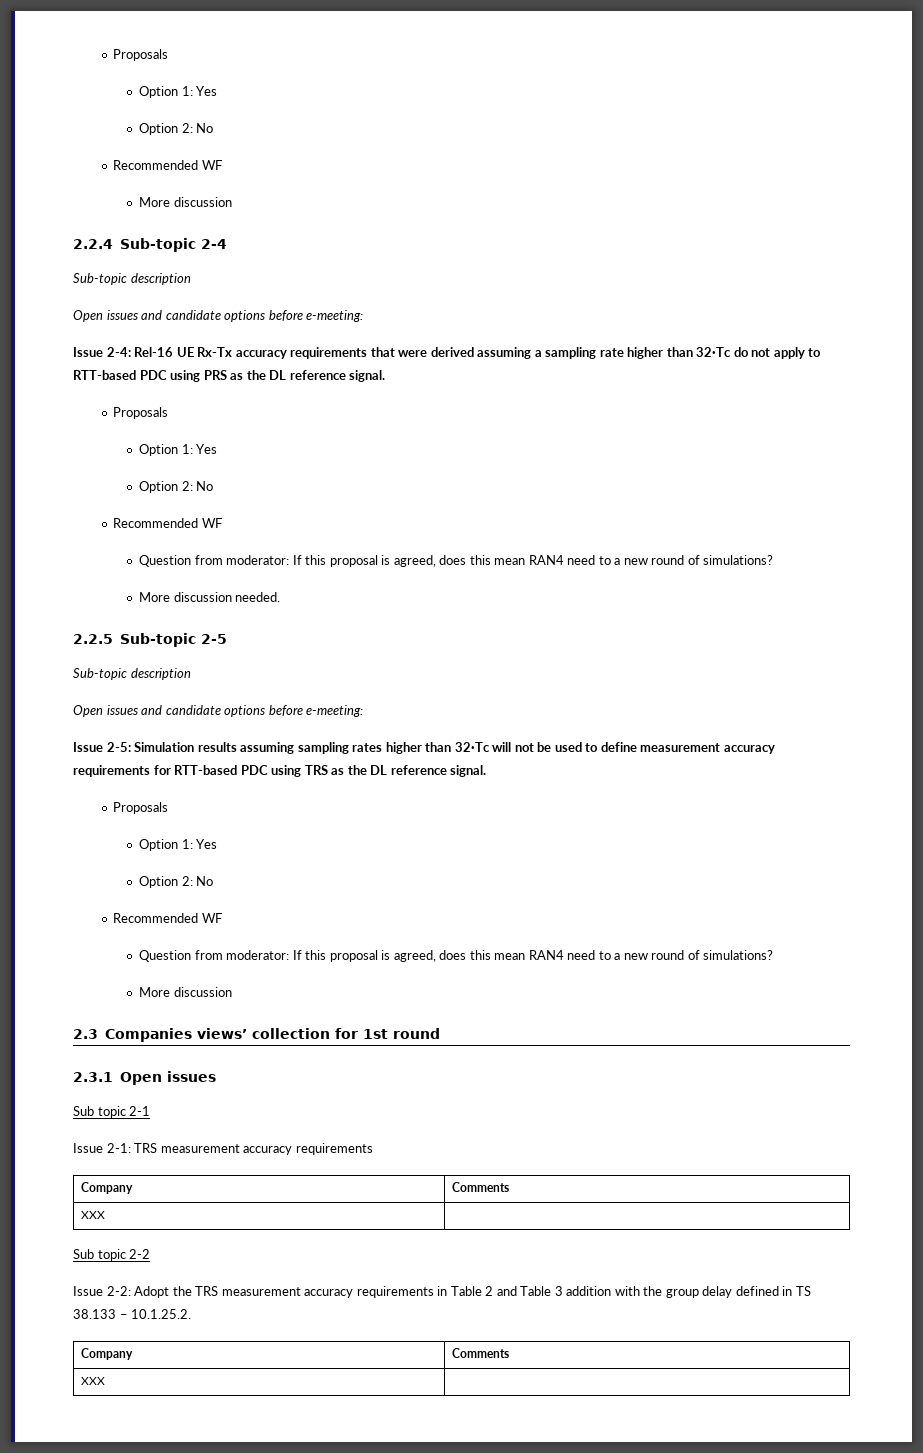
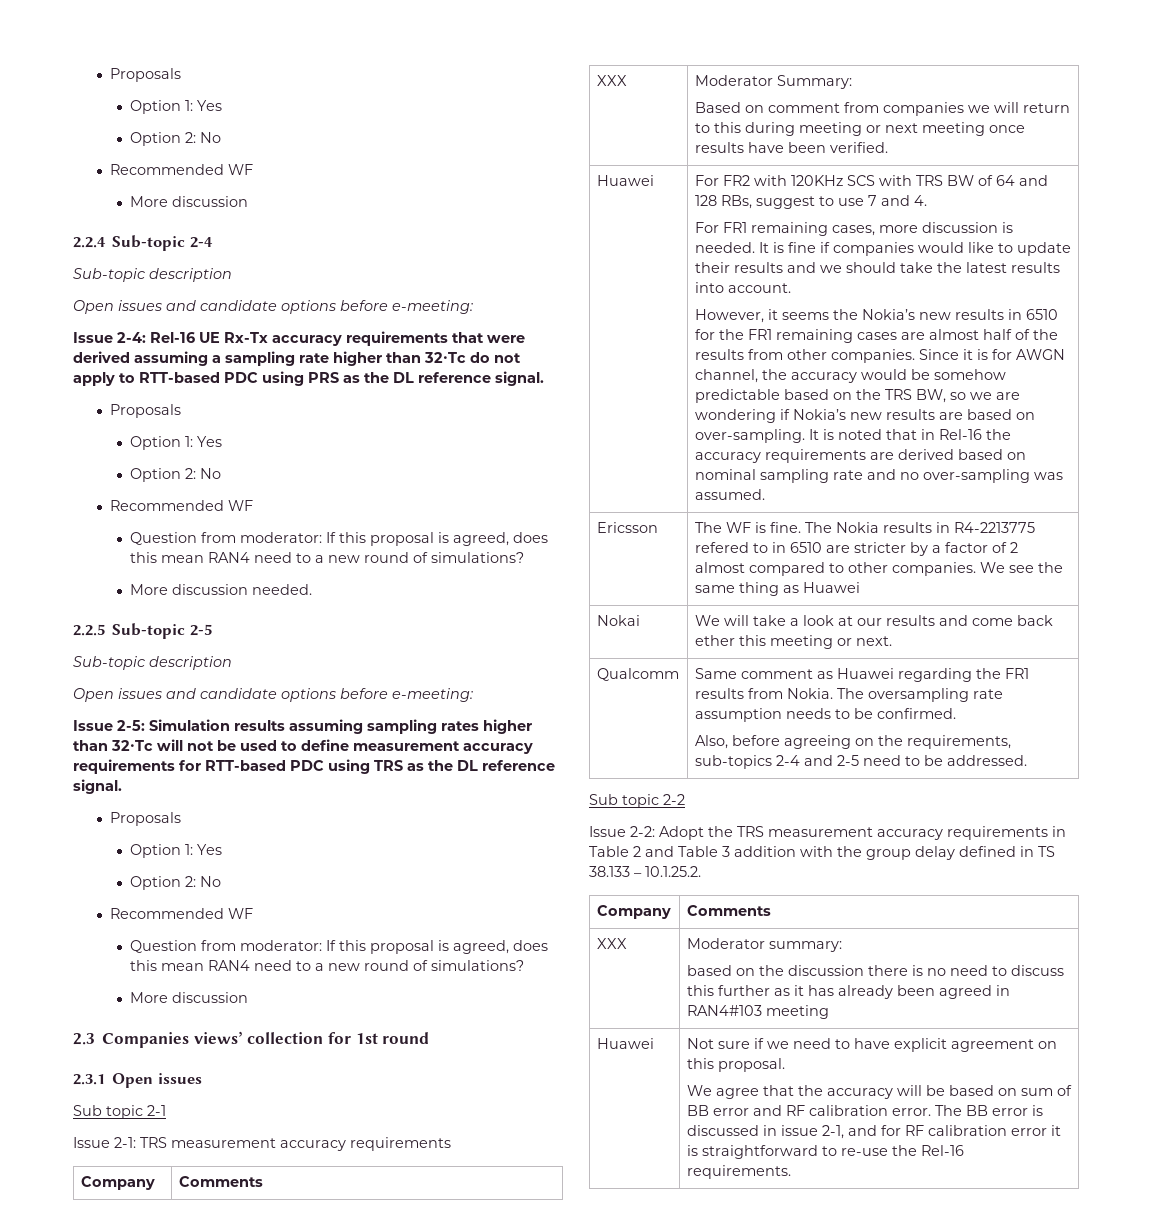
(105, 1215) none -> [694,75,852,89] [694,102,1070,116] [694,122,1025,136] [694,142,888,153] [596,175,654,186] [694,175,1048,186] [694,195,927,209] [694,222,1013,236] [694,242,1071,256] [694,262,1060,273] [694,282,791,293] [694,309,1058,323] [694,329,1058,343] [694,349,1065,363] [694,369,1006,383] [694,389,1020,403] [694,409,1035,423] [694,429,1011,443] [694,449,1026,463] [694,469,1063,483] [694,489,765,500] [596,522,658,533] [694,522,1035,533] [694,542,1018,556] [694,562,1063,576] [694,582,860,596] [596,615,640,626] [694,615,1053,626] [694,635,892,649] [596,668,679,681] [694,668,1029,682] [694,688,1003,702] [694,708,956,722] [694,735,1011,749] [694,755,1027,769] Moderator Summary: // Based on comment from companies we will return to this during meeting or next meeting once results have been verified. // Huawei | For FR2 with 120KHz SCS with TRS BW of 64 and 128 RBs, suggest to use 7 and 4. // For FR1 remaining cases, more discussion is needed. It is fine if companies would like to update their results and we should take the latest results into account. // However, it seems the Nokia’s new results in 6510 for the FR1 remaining cases are almost half of the results from other companies. Since it is for AWGN channel, the accuracy would be somehow predictable based on the TRS BW, so we are wondering if Nokia’s new results are based on over-sampling. It is noted that in Rel-16 the accuracy requirements are derived based on nominal sampling rate and no over-sampling was assumed. // Ericsson | The WF is fine. The Nokia results in R4-2213775 refered to in 6510 are stricter by a factor of 2 almost compared to other companies. We see the same thing as Huawei // Nokai | We will take a look at our results and come back ether this meeting or next. // Qualcomm | Same comment as Huawei regarding the FR1 results from Nokia. The oversampling rate assumption needs to be confirmed. // Also, before agreeing on the requirements, sub-topics 2-4 and 2-5 need to be addressed.
(105, 1381) none -> [686,938,842,952] [686,965,1064,976] [686,985,1010,999] [686,1005,829,1019] [596,1038,654,1049] [686,1038,1057,1052] [686,1058,785,1072] [686,1085,1072,1099] [686,1105,1043,1116] [686,1125,1061,1139] [686,1145,964,1159] [686,1165,791,1179] Moderator summary: // based on the discussion there is no need to discuss this further as it has already been agreed in RAN4#103 meeting // Huawei | Not sure if we need to have explicit agreement on this proposal. // We agree that the accuracy will be based on sum of BB error and RF calibration error. The BB error is discussed in issue 2-1, and for RF calibration error it is straightforward to re-use the Rel-16 requirements.

